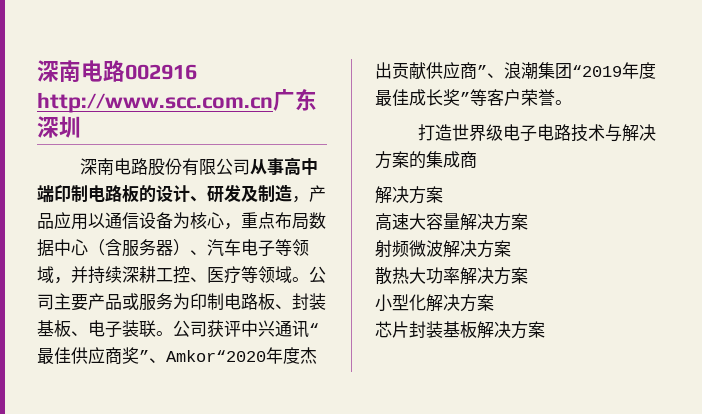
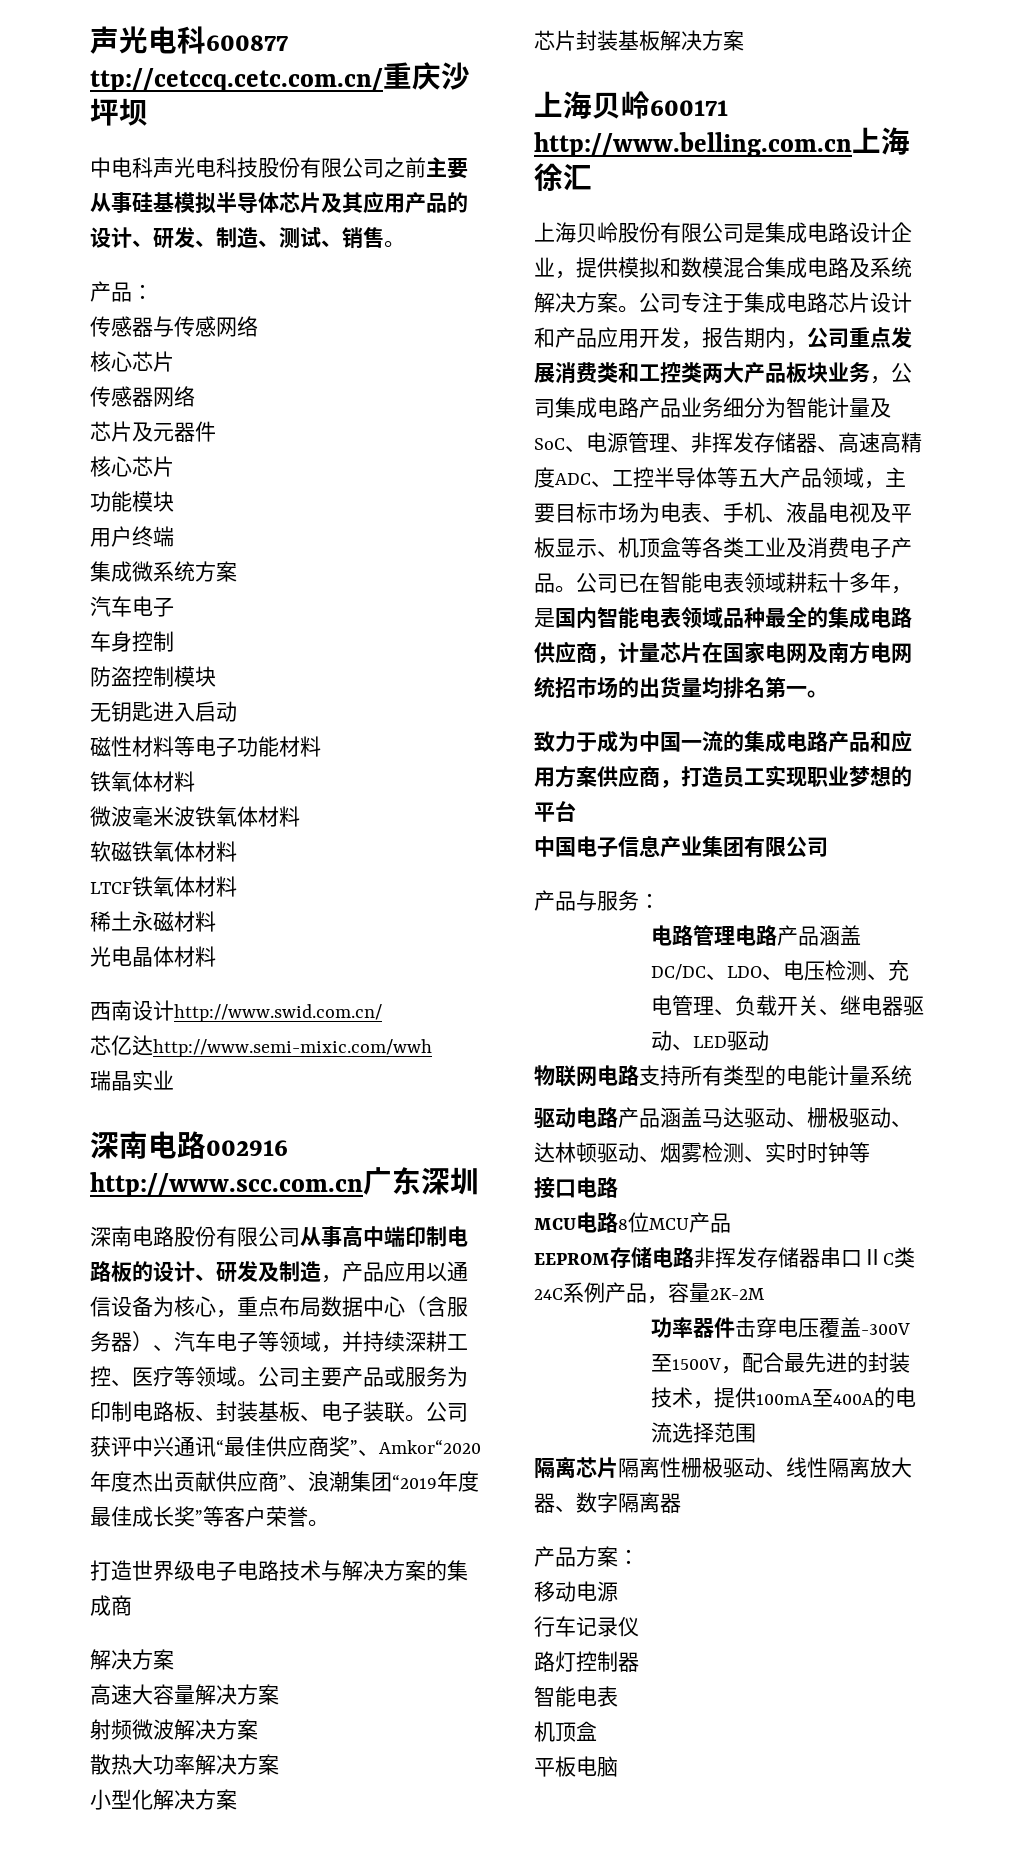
(37, 71) none -> [90,26,289,54] [90,62,470,92] [90,98,148,126] [90,157,468,179] [90,191,468,214] [90,227,405,249] [90,281,153,302] [90,316,258,337] [90,351,174,372] [90,386,195,407] [90,421,216,442] [90,456,174,477] [90,491,174,512] [90,526,174,547] [90,561,237,582] [90,596,174,617] [90,631,174,652] [90,666,216,687] [90,701,237,722] [90,736,321,757] [90,771,195,792] [90,806,300,827] [90,841,237,862] [90,876,237,897] [90,911,216,932] [90,946,216,967] [90,1000,382,1022] [90,1035,432,1057] [90,1070,174,1091] 声光电科600877 ttp://cetccq.cetc.com.cn/重庆沙坪坝 // 中电科声光电科技股份有限公司之前主要从事硅基模拟半导体芯片及其应用产品的设计、研发、制造、测试、销售。 // 产品： // 传感器与传感网络 // 核心芯片 // 传感器网络 // 芯片及元器件 // 核心芯片 // 功能模块 // 用户终端 // 集成微系统方案 // 汽车电子 // 车身控制 // 防盗控制模块 // 无钥匙进入启动 // 磁性材料等电子功能材料 // 铁氧体材料 // 微波毫米波铁氧体材料 // 软磁铁氧体材料 // LTCF铁氧体材料 // 稀土永磁材料 // 光电晶体材料 // 西南设计http://www.swid.com.cn/ // 芯亿达http://www.semi-mixic.com/wwh // 瑞晶实业 //
(545, 329) none -> [534,91,728,119] [534,127,910,157] [534,163,592,192] [534,222,912,243] [534,257,912,279] [534,292,912,313] [534,327,912,349] [534,362,912,384] [534,397,891,418] [534,432,922,453] [534,467,906,489] [534,502,912,523] [534,537,912,558] [534,572,912,594] [534,606,912,629] [534,641,912,664] [534,676,828,699] [534,730,912,753] [534,765,912,788] [534,801,576,822] [534,835,828,858] [534,890,660,911] [651,925,862,946] [651,960,910,981] [651,995,925,1016] [651,1030,770,1051] [534,1065,912,1087] [534,1107,912,1128] [534,1142,870,1163] [534,1177,618,1199] [534,1212,731,1233] [534,1247,915,1268] [534,1282,764,1304] [651,1317,911,1338] [651,1352,911,1374] [651,1387,917,1409] [651,1422,757,1443] [534,1457,912,1479] [534,1492,681,1513] [534,1546,639,1567] [534,1581,618,1602] [534,1616,639,1637] [534,1651,639,1672] [534,1686,618,1707] [534,1721,597,1742] [534,1756,618,1777] // 上海贝岭600171 http://www.belling.com.cn上海徐汇 // 上海贝岭股份有限公司是集成电路设计企业，提供模拟和数模混合集成电路及系统解决方案。公司专注于集成电路芯片设计和产品应用开发，报告期内，公司重点发展消费类和工控类两大产品板块业务，公司集成电路产品业务细分为智能计量及SoC、电源管理、非挥发存储器、高速高精度ADC、工控半导体等五大产品领域，主要目标市场为电表、手机、液晶电视及平板显示、机顶盒等各类工业及消费电子产品。公司已在智能电表领域耕耘十多年，是国内智能电表领域品种最全的集成电路供应商，计量芯片在国家电网及南方电网统招市场的出货量均排名第一。 // 致力于成为中国一流的集成电路产品和应用方案供应商，打造员工实现职业梦想的平台 // 中国电子信息产业集团有限公司 // 产品与服务： // 电路管理电路产品涵盖DC/DC、LDO、电压检测、充电管理、负载开关、继电器驱动、LED驱动 // 物联网电路支持所有类型的电能计量系统 // 驱动电路产品涵盖马达驱动、栅极驱动、达林顿驱动、烟雾检测、实时时钟等 // 接口电路 // MCU电路8位MCU产品 // EEPROM存储电路非挥发存储器串口ⅡC类24C系例产品，容量2K-2M // 功率器件击穿电压覆盖-300V至1500V，配合最先进的封装技术，提供100mA至400A的电流选择范围 // 隔离芯片隔离性栅极驱动、线性隔离放大器、数字隔离器 // 产品方案： // 移动电源 // 行车记录仪 // 路灯控制器 // 智能电表 // 机顶盒 // 平板电脑

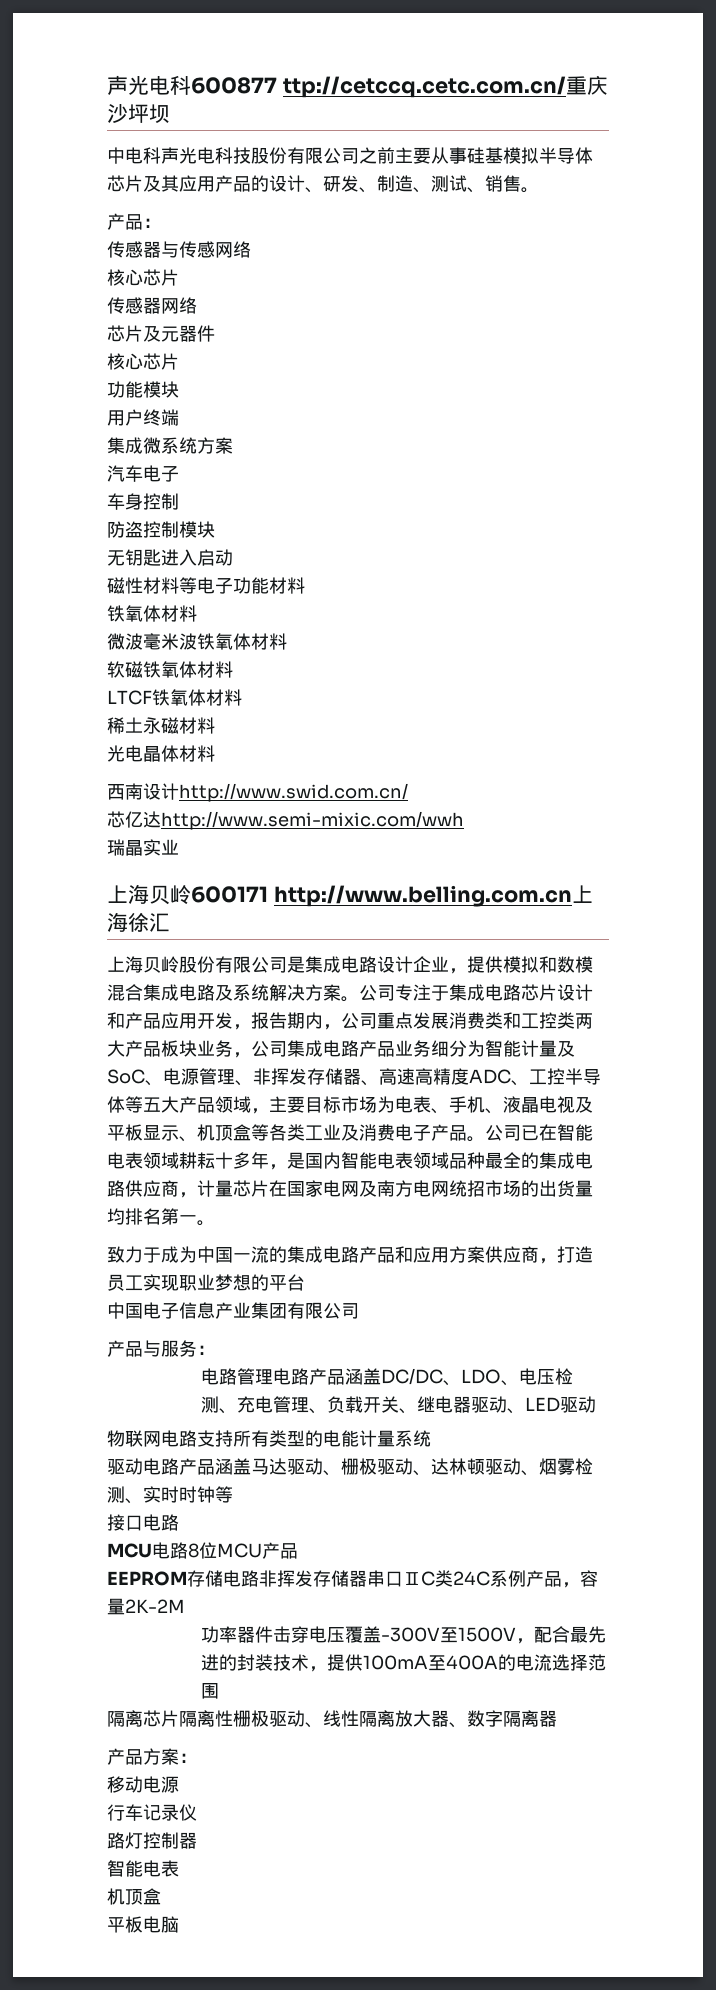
[90,1131,288,1159] [90,1167,479,1197] [90,1225,468,1247] [90,1261,468,1283] [90,1296,468,1318] [90,1331,468,1353] [90,1366,468,1387] [90,1401,468,1423] [90,1436,481,1458] [90,1471,479,1492] [90,1506,329,1527] [90,1560,468,1581] [90,1595,132,1616] [90,1649,174,1670] [90,1684,279,1705] [90,1719,258,1740] [90,1754,279,1775] [90,1789,237,1810] [534,30,744,51] // 深南电路002916 http://www.scc.com.cn广东深圳 // 深南电路股份有限公司从事高中端印制电路板的设计、研发及制造，产品应用以通信设备为核心，重点布局数据中心（含服务器）、汽车电子等领域，并持续深耕工控、医疗等领域。公司主要产品或服务为印制电路板、封装基板、电子装联。公司获评中兴通讯“最佳供应商奖”、Amkor“2020年度杰出贡献供应商”、浪潮集团“2019年度最佳成长奖”等客户荣誉。 // 打造世界级电子电路技术与解决方案的集成商 // 解决方案 // 高速大容量解决方案 // 射频微波解决方案 // 散热大功率解决方案 // 小型化解决方案 // 芯片封装基板解决方案 -> (179, 847) none

